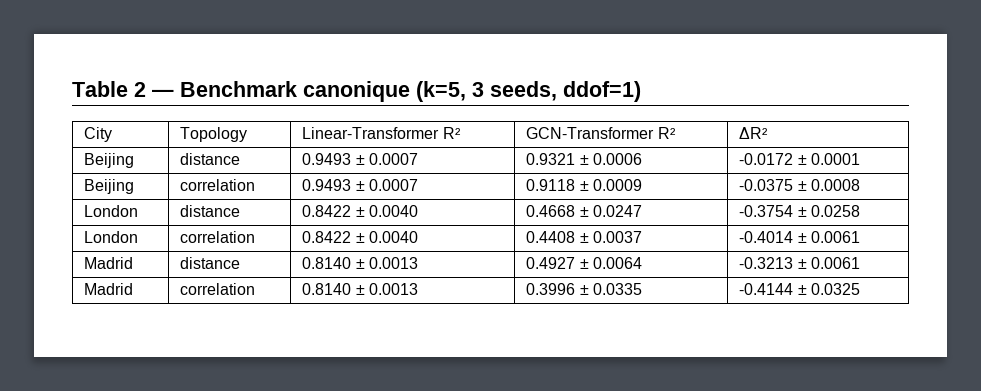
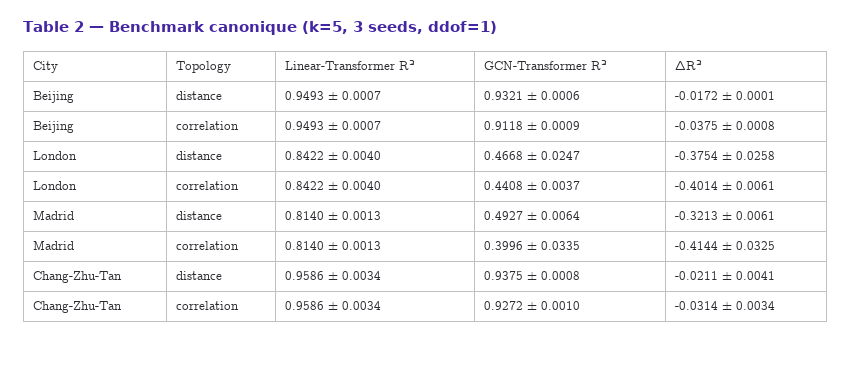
(860, 289) none -> [32,271,122,283] [175,271,222,280] [284,271,381,280] [483,271,580,280] [674,271,775,280] [32,301,122,313] [175,301,239,310] [284,301,381,310] [483,301,580,310] [674,301,775,310] // Chang-Zhu-Tan | distance | 0.9586 ± 0.0034 | 0.9375 ± 0.0008 | -0.0211 ± 0.0041 // Chang-Zhu-Tan | correlation | 0.9586 ± 0.0034 | 0.9272 ± 0.0010 | -0.0314 ± 0.0034

